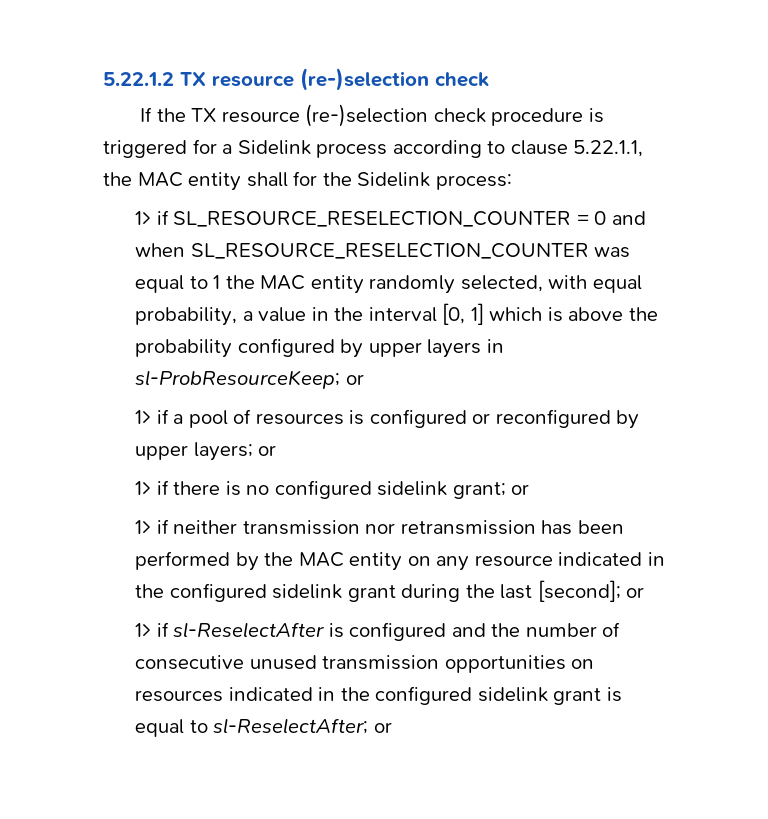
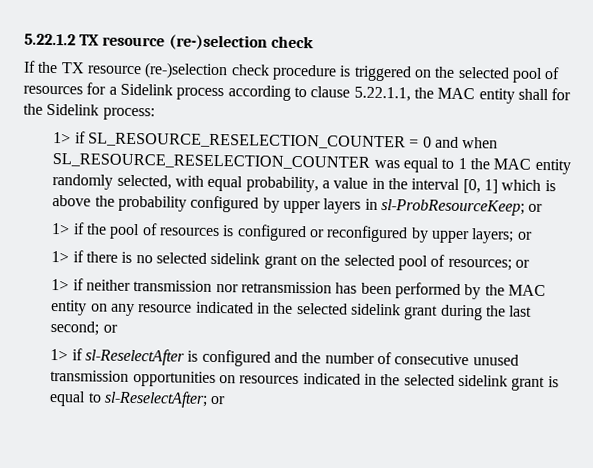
(187, 149) none -> [413,66,561,83] [23,85,83,95] on the selected pool of resources
[173,414,184,424] a -> [86,223,108,235] the
[274,480,506,499] configured sidelink grant; -> [156,252,512,271] selected sidelink grant on the selected pool of resources;
[169,583,267,602] configured -> [296,303,348,315] selected
[537,580,621,602] [second]; -> [50,321,100,336] second;
[375,686,473,705] configured -> [403,374,455,386] selected

